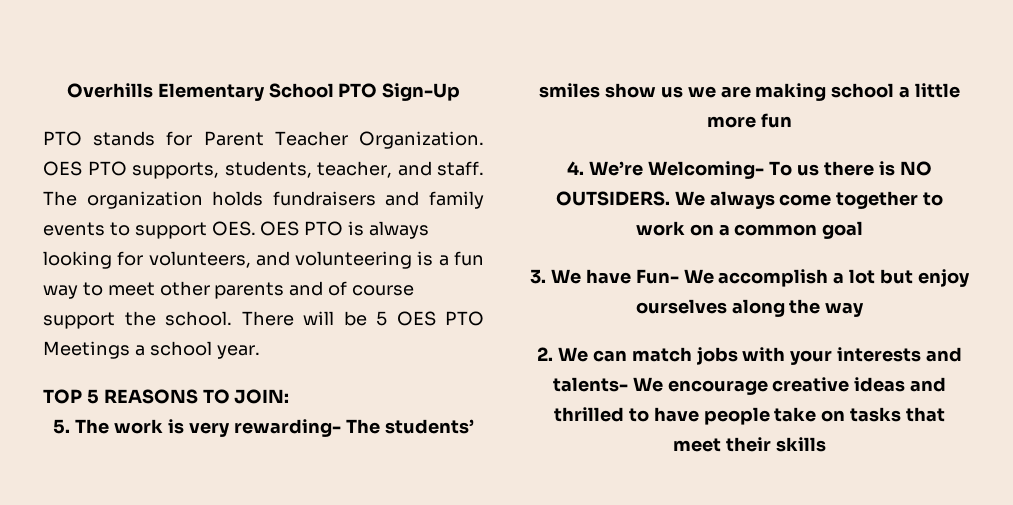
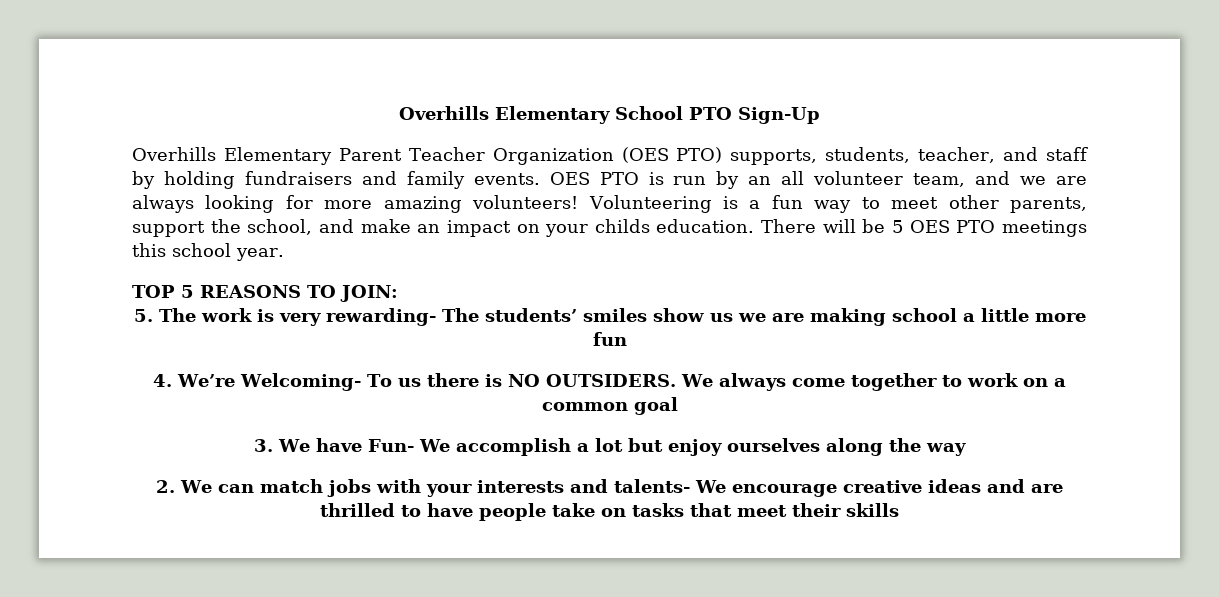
[43,131,484,149] [43,161,484,179] [43,191,484,209] [43,221,430,239] [43,251,413,269] PTO stands for Parent Teacher Organization. OES PTO supports, students, teacher, and staff. The organization holds fundraisers and family events to support OES. OES PTO is always looking for volunteers, and volunteering -> [132,147,1088,165] [132,171,1088,189] [132,195,712,213] Overhills Elementary Parent Teacher Organization (OES PTO) supports, students, teacher, and staff by holding fundraisers and family events. OES PTO is run by an all volunteer team, and we are always looking for more amazing volunteers! Volunteering
[214,281,415,299] [43,311,232,329] parents and of course support the school. -> [1010,197,1087,213] [132,219,755,237] parents, support the school, and make an impact on your childs education.
[43,341,145,359] Meetings a -> [1001,220,1087,237] [132,243,166,257] meetings this
(947, 384) none -> [1031,484,1064,493] are

